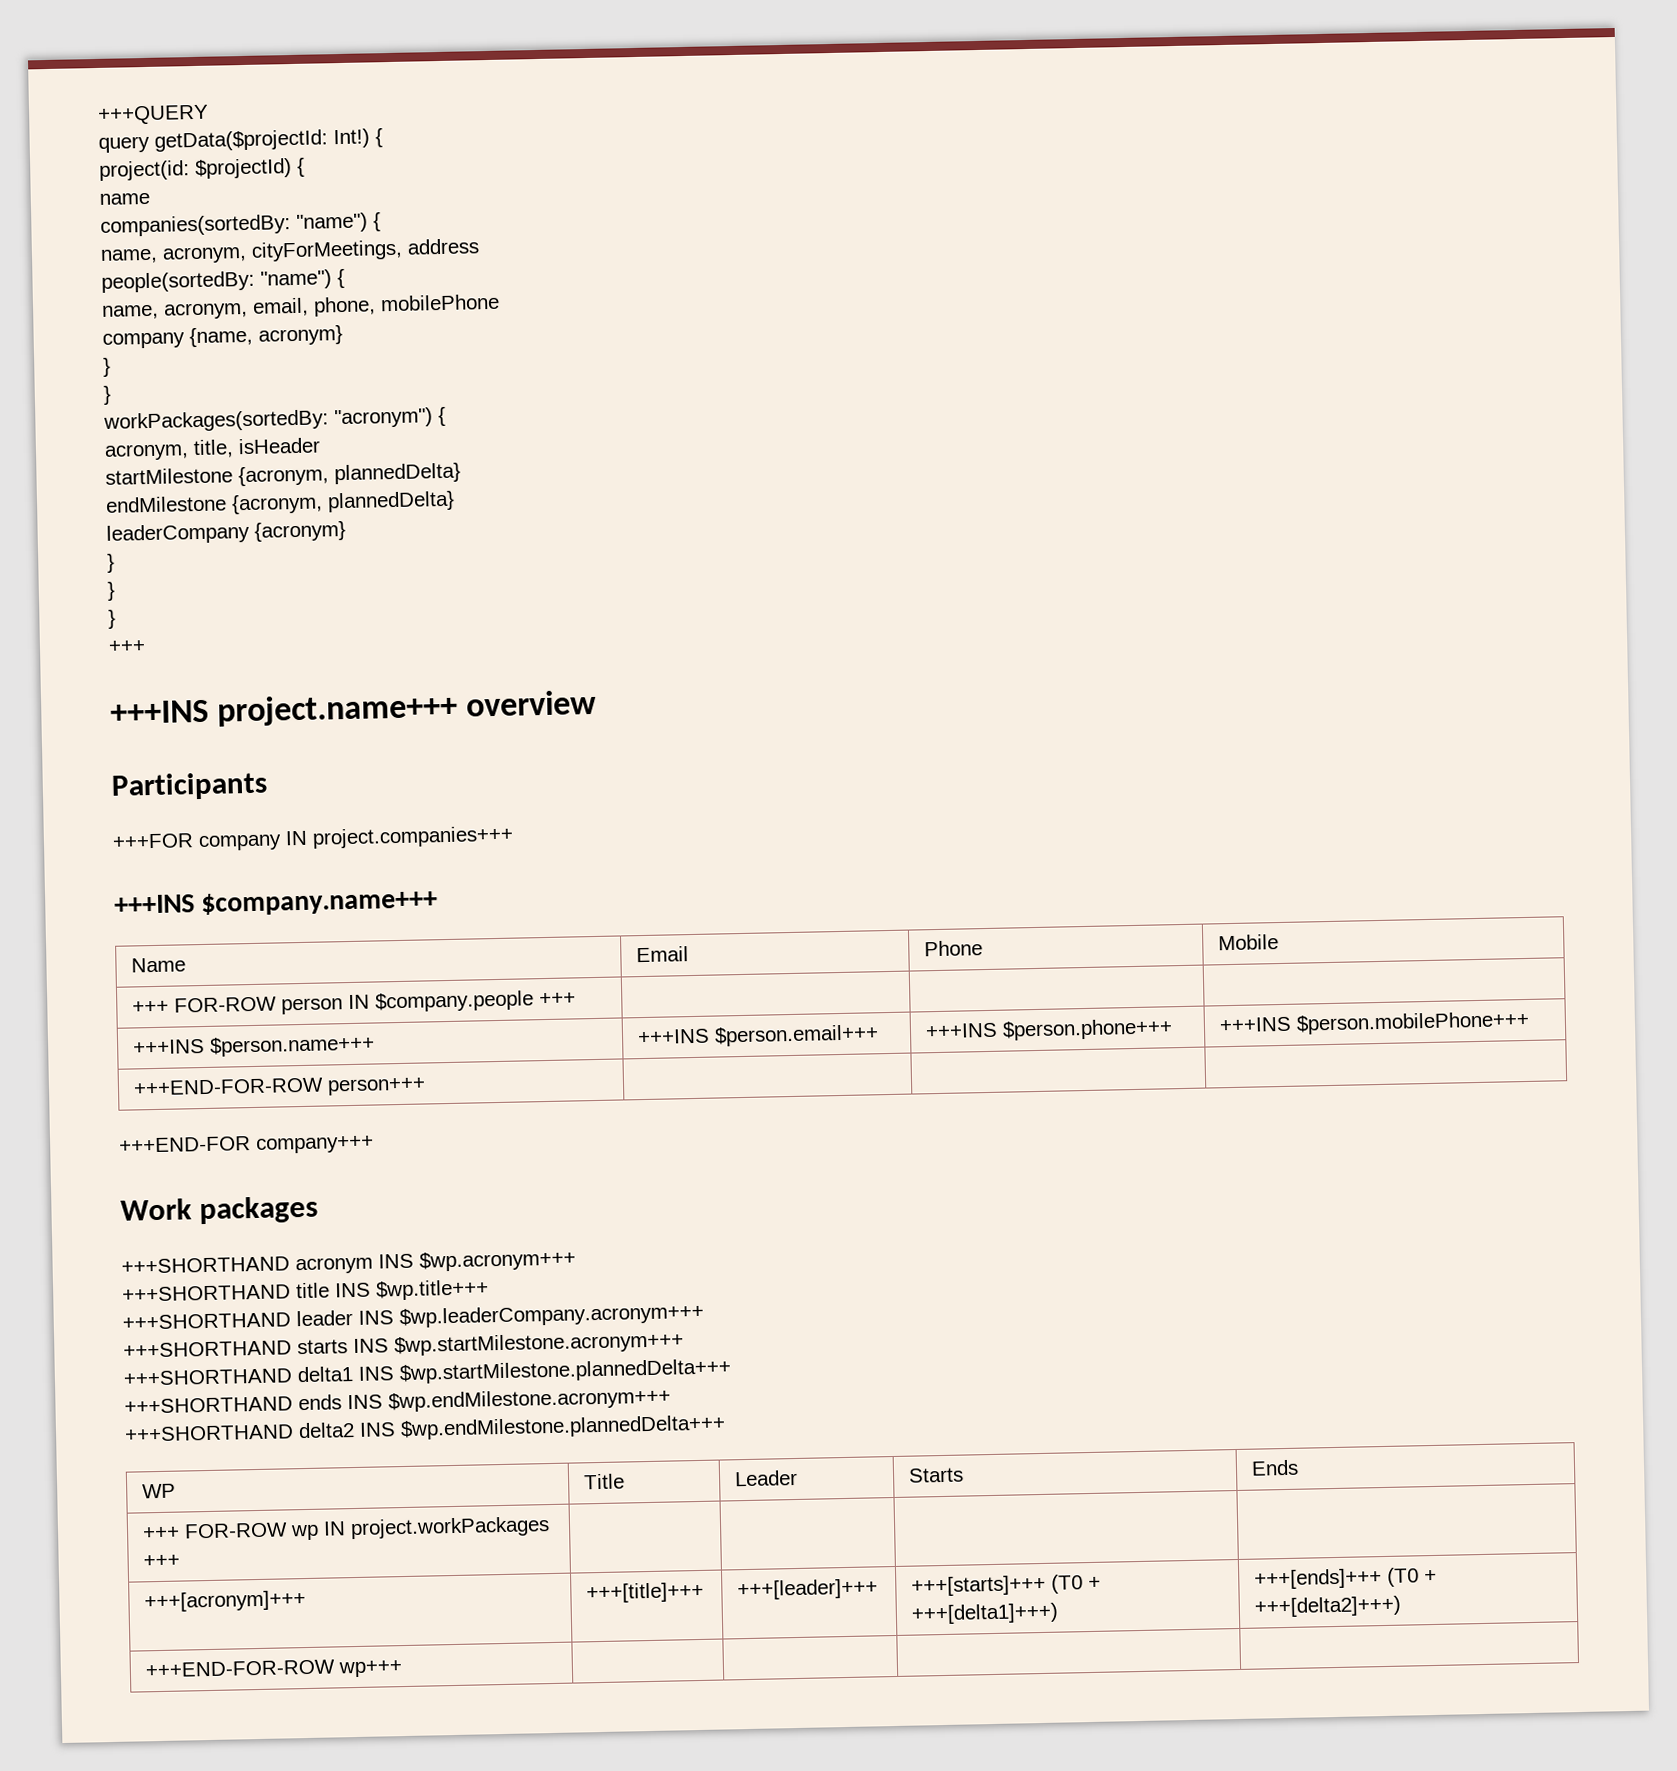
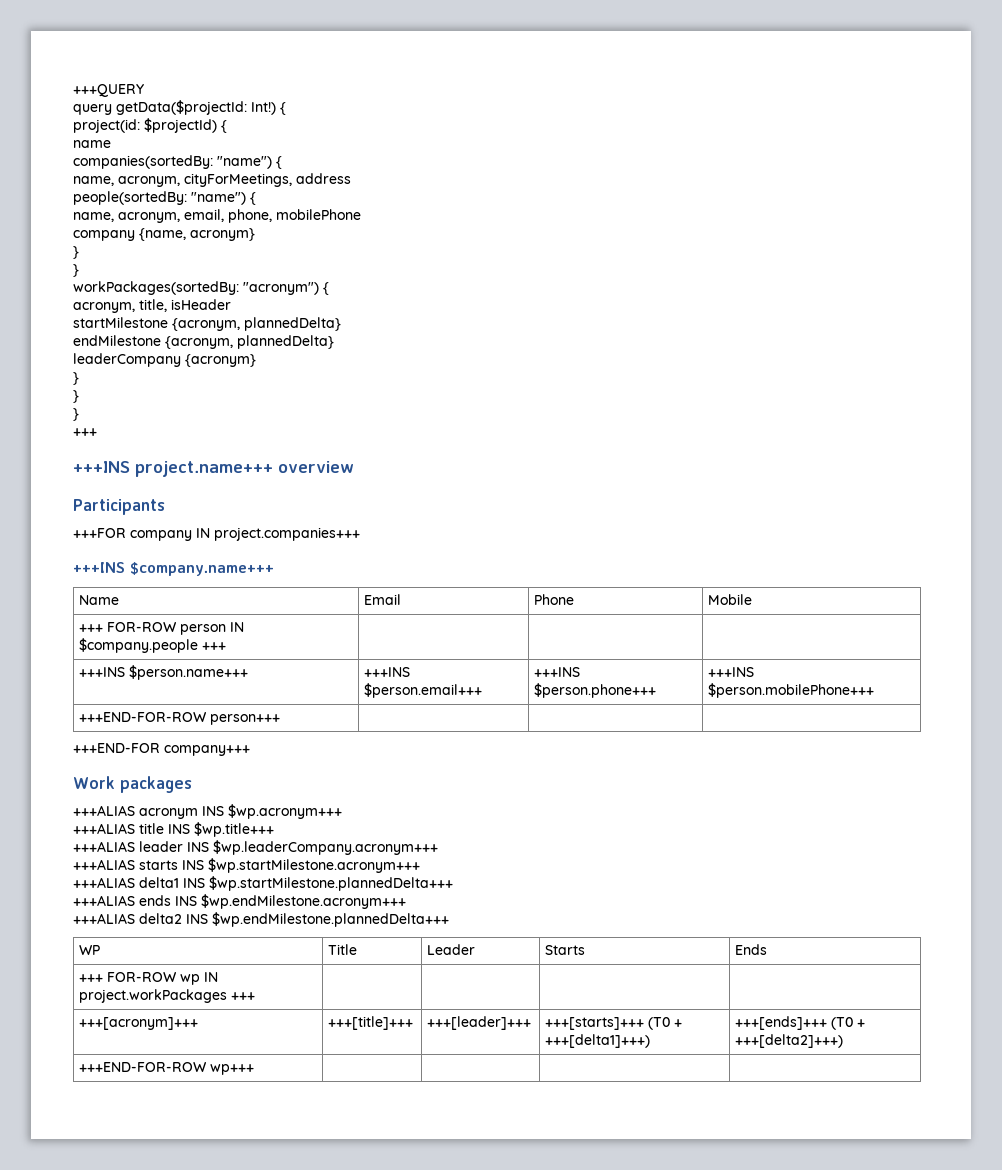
[121,1256,290,1274] +++SHORTHAND -> [73,805,135,816] +++ALIAS
[122,1284,291,1302] +++SHORTHAND -> [73,823,135,834] +++ALIAS
[122,1312,291,1330] +++SHORTHAND -> [73,841,135,852] +++ALIAS
[123,1340,292,1358] +++SHORTHAND -> [73,859,135,870] +++ALIAS
[123,1368,293,1386] +++SHORTHAND -> [73,877,135,888] +++ALIAS
[124,1396,293,1414] +++SHORTHAND -> [73,895,135,906] +++ALIAS
[124,1424,294,1442] +++SHORTHAND -> [73,913,135,924] +++ALIAS

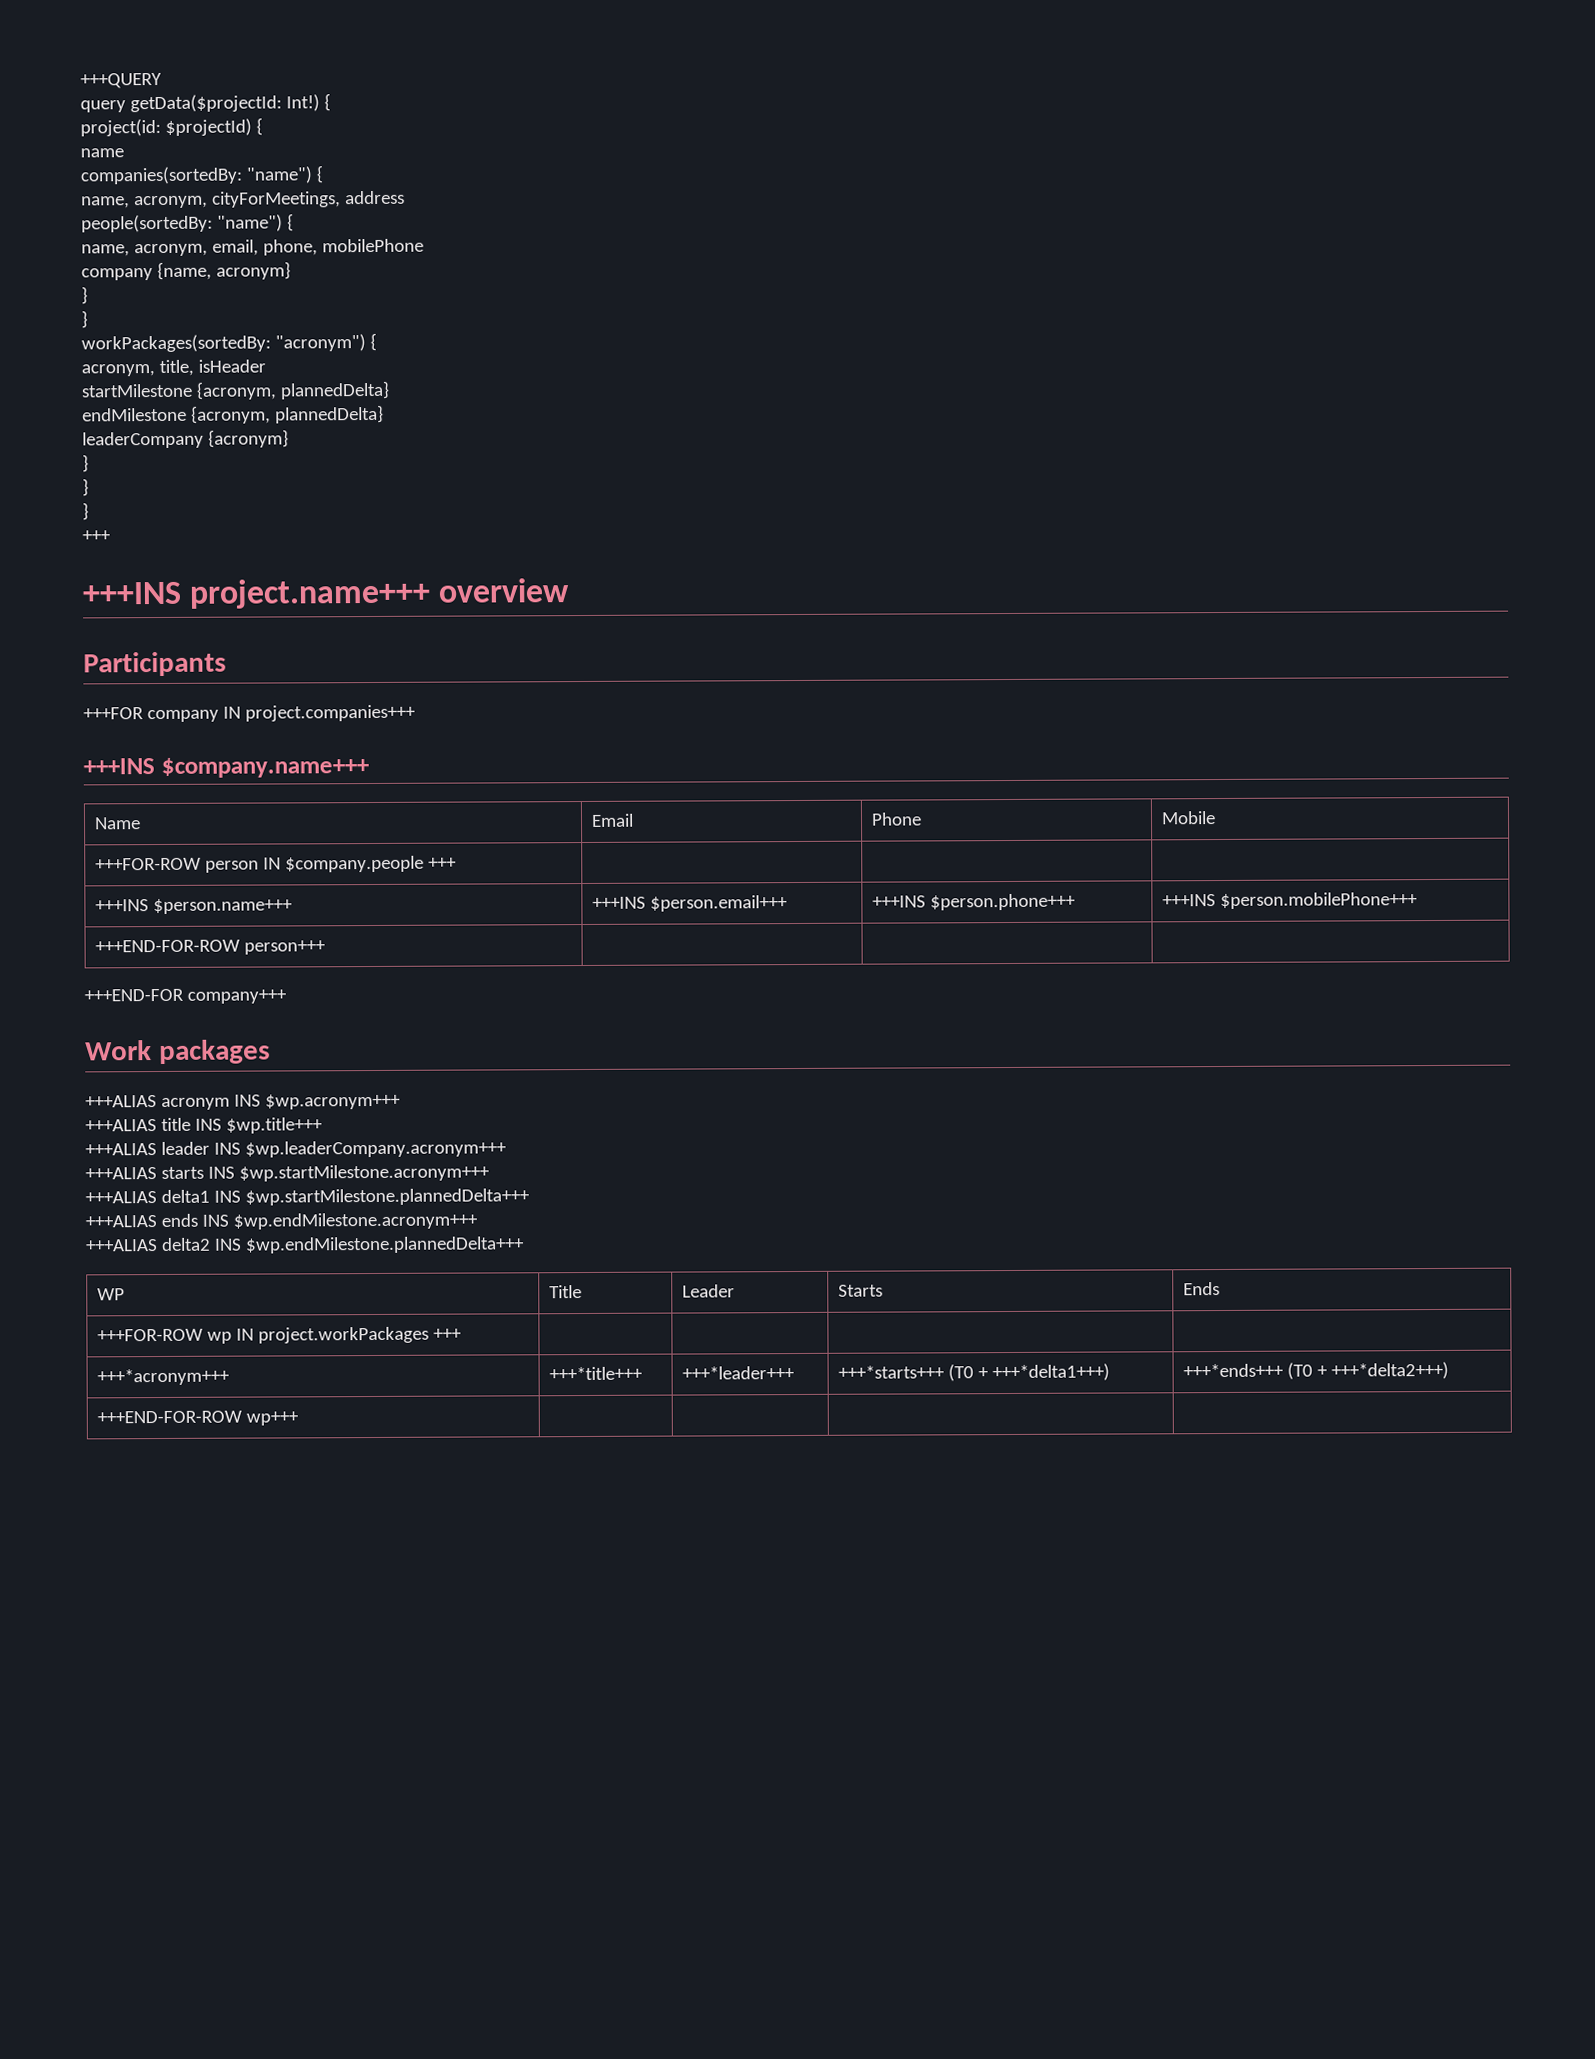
[79,622,178,632] +++ FOR-ROW -> [95,857,202,871] +++FOR-ROW
[79,972,178,982] +++ FOR-ROW -> [97,1328,204,1342] +++FOR-ROW
[79,1017,199,1030] [328,1016,414,1030] [427,1016,532,1030] [545,1017,683,1030] [545,1034,651,1048] [735,1016,866,1030] [735,1034,844,1048] +++[acronym]+++ | +++[title]+++ | +++[leader]+++ | +++[starts]+++ (T0 + +++[delta1]+++) | +++[ends]+++ (T0 + +++[delta2]+++) -> [97,1368,231,1386] [549,1366,644,1381] [682,1366,796,1380] [838,1363,1111,1382] [1183,1361,1450,1380] +++*acronym+++ | +++*title+++ | +++*leader+++ | +++*starts+++ (T0 + +++*delta1+++) | +++*ends+++ (T0 + +++*delta2+++)

